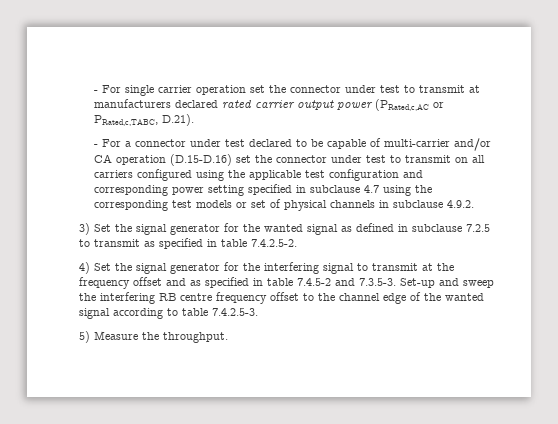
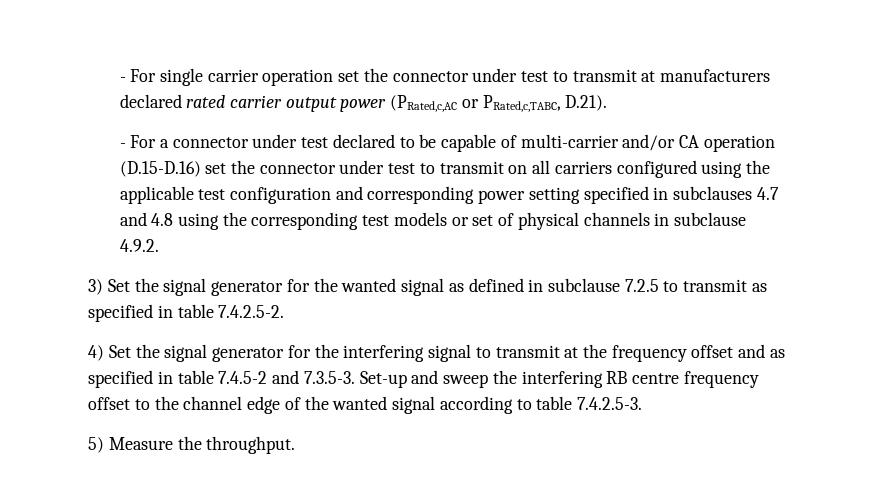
[310,185,380,193] subclause 4.7 -> [673,186,779,200] [119,212,174,226] subclauses 4.7 and 4.8

